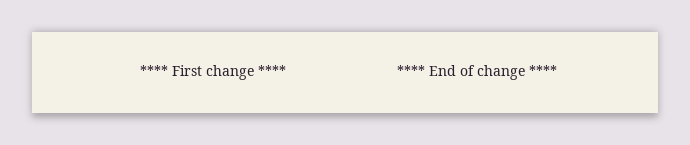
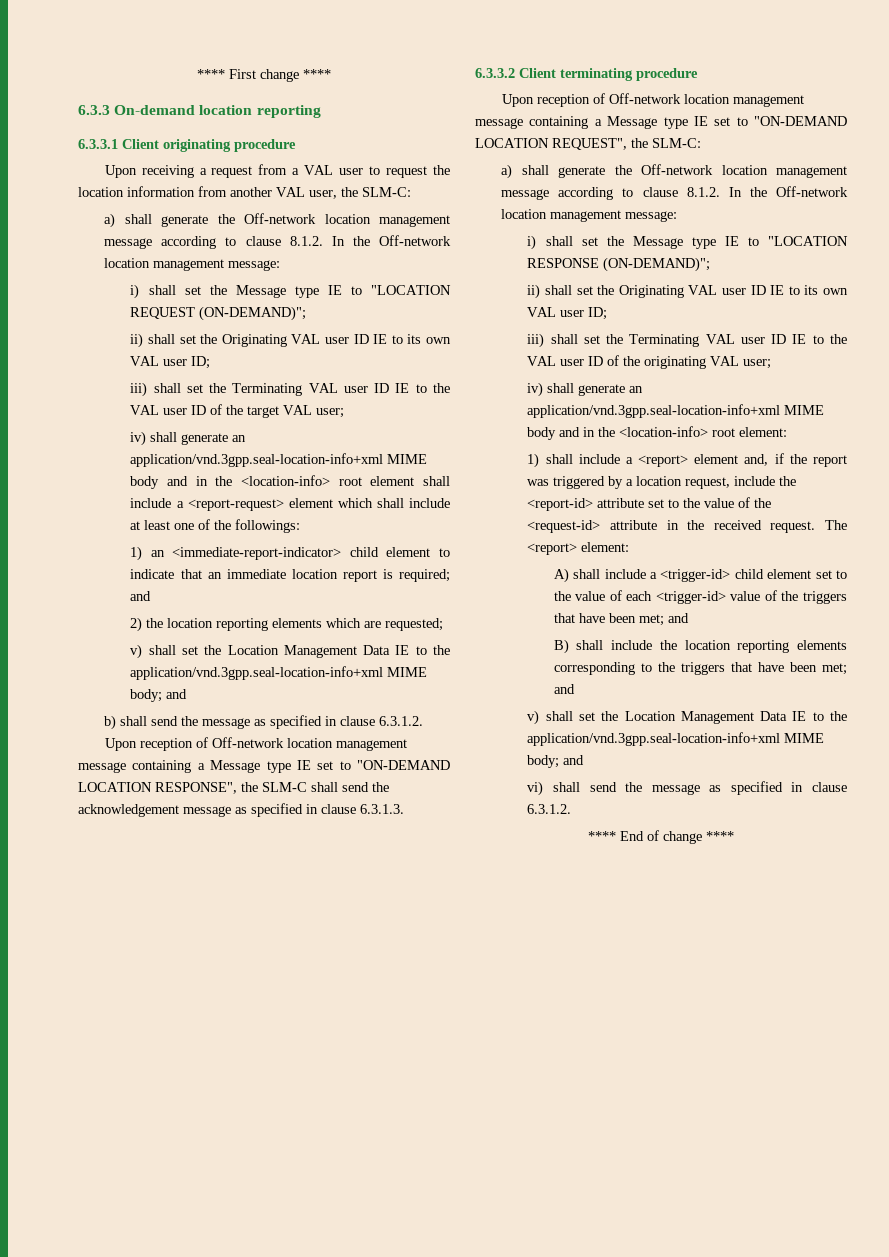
(286, 70) none -> [78,105,321,118] [78,139,296,152] [104,164,450,178] [78,186,411,199] [104,213,450,228] [104,235,451,249] [104,258,281,271] [130,284,451,299] [130,306,307,321] [130,333,452,348] [130,356,211,369] [130,382,450,397] [130,404,345,418] [130,431,247,446] [130,453,428,467] [130,475,450,489] [130,498,450,511] [130,519,301,533] [130,546,450,561] [130,569,450,582] [130,591,152,601] [130,617,444,632] [130,644,451,659] [130,666,428,680] [130,689,188,702] [104,715,424,730] [104,737,407,751] [78,760,450,773] [78,782,389,794] [78,803,404,817] [475,68,698,81] [501,93,804,107] [475,116,847,129] [475,138,701,150] [501,164,847,179] [501,186,848,200] [501,209,678,222] [527,235,848,250] [527,257,711,272] [527,284,848,299] [527,307,608,320] [527,333,847,348] [527,355,772,369] [527,382,644,397] [527,404,825,418] [527,426,788,440] [527,453,847,468] [527,476,797,489] [527,497,772,511] [527,520,847,533] [527,542,630,555] [553,568,847,583] [553,590,847,604] [553,613,689,626] [553,639,847,654] [553,662,847,675] [553,684,575,694] [527,710,847,725] [527,732,825,746] [527,755,585,768] [527,781,847,796] [527,804,572,814] // 6.3.3 On-demand location reporting // 6.3.3.1 Client originating procedure // Upon receiving a request from a VAL user to request the location information from another VAL user, the SLM-C: // a) shall generate the Off-network location management message according to clause 8.1.2. In the Off-network location management message: // i) shall set the Message type IE to "LOCATION REQUEST (ON-DEMAND)"; // ii) shall set the Originating VAL user ID IE to its own VAL user ID; // iii) shall set the Terminating VAL user ID IE to the VAL user ID of the target VAL user; // iv) shall generate an application/vnd.3gpp.seal-location-info+xml MIME body and in the <location-info> root element shall include a <report-request> element which shall include at least one of the followings: // 1) an <immediate-report-indicator> child element to indicate that an immediate location report is required; and // 2) the location reporting elements which are requested; // v) shall set the Location Management Data IE to the application/vnd.3gpp.seal-location-info+xml MIME body; and // b) shall send the message as specified in clause 6.3.1.2. // Upon reception of Off-network location management message containing a Message type IE set to "ON-DEMAND LOCATION RESPONSE", the SLM-C shall send the acknowledgement message as specified in clause 6.3.1.3. // 6.3.3.2 Client terminating procedure // Upon reception of Off-network location management message containing a Message type IE set to "ON-DEMAND LOCATION REQUEST", the SLM-C: // a) shall generate the Off-network location management message according to clause 8.1.2. In the Off-network location management message: // i) shall set the Message type IE to "LOCATION RESPONSE (ON-DEMAND)"; // ii) shall set the Originating VAL user ID IE to its own VAL user ID; // iii) shall set the Terminating VAL user ID IE to the VAL user ID of the originating VAL user; // iv) shall generate an application/vnd.3gpp.seal-location-info+xml MIME body and in the <location-info> root element: // 1) shall include a <report> element and, if the report was triggered by a location request, include the <report-id> attribute set to the value of the <request-id> attribute in the received request. The <report> element: // A) shall include a <trigger-id> child element set to the value of each <trigger-id> value of the triggers that have been met; and // B) shall include the location reporting elements corresponding to the triggers that have been met; and // v) shall set the Location Management Data IE to the application/vnd.3gpp.seal-location-info+xml MIME body; and // vi) shall send the message as specified in clause 6.3.1.2.

